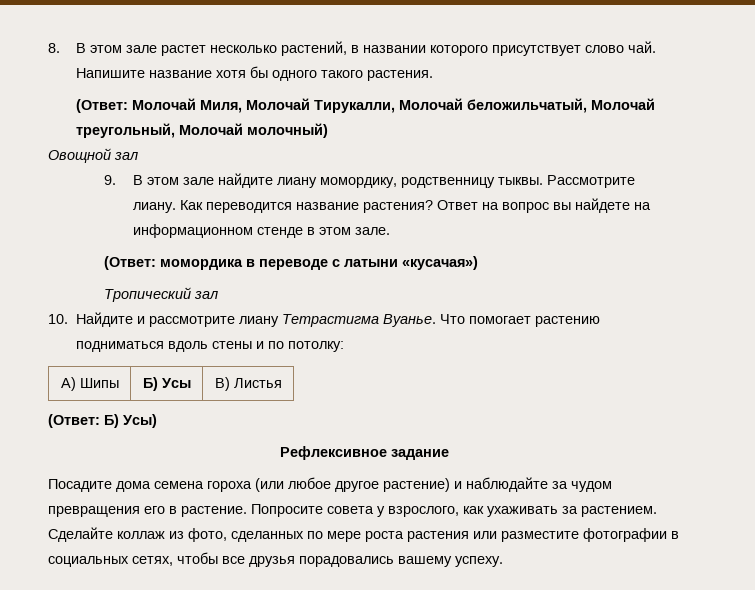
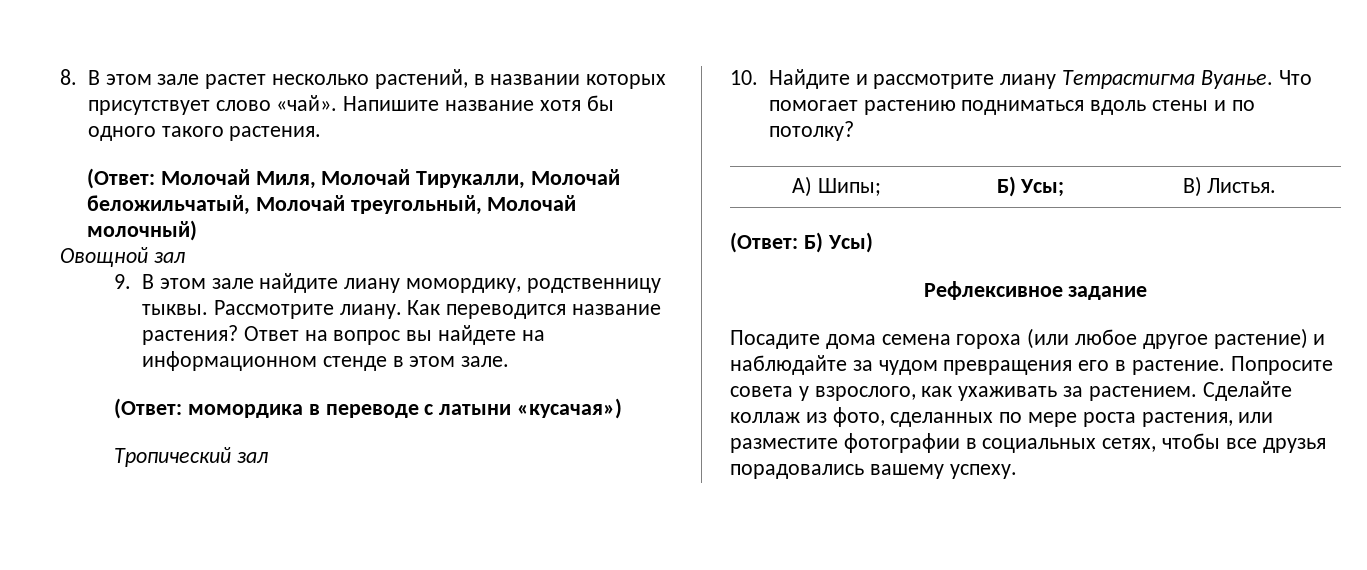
[430,45,489,56] которого -> [586,74,667,89] которых
[628,41,657,53] чай. -> [276,95,338,111] «чай».
[288,341,345,352] потолку: -> [768,121,854,141] потолку?
[79,378,119,388] [142,377,191,391] Шипы | Б) Усы -> [817,178,881,196] [996,176,1065,197] Шипы; | Б) Усы;
[233,378,282,388] Листья -> [1207,178,1277,193] Листья.
[407,531,469,542] растения -> [1141,412,1233,427] растения,

